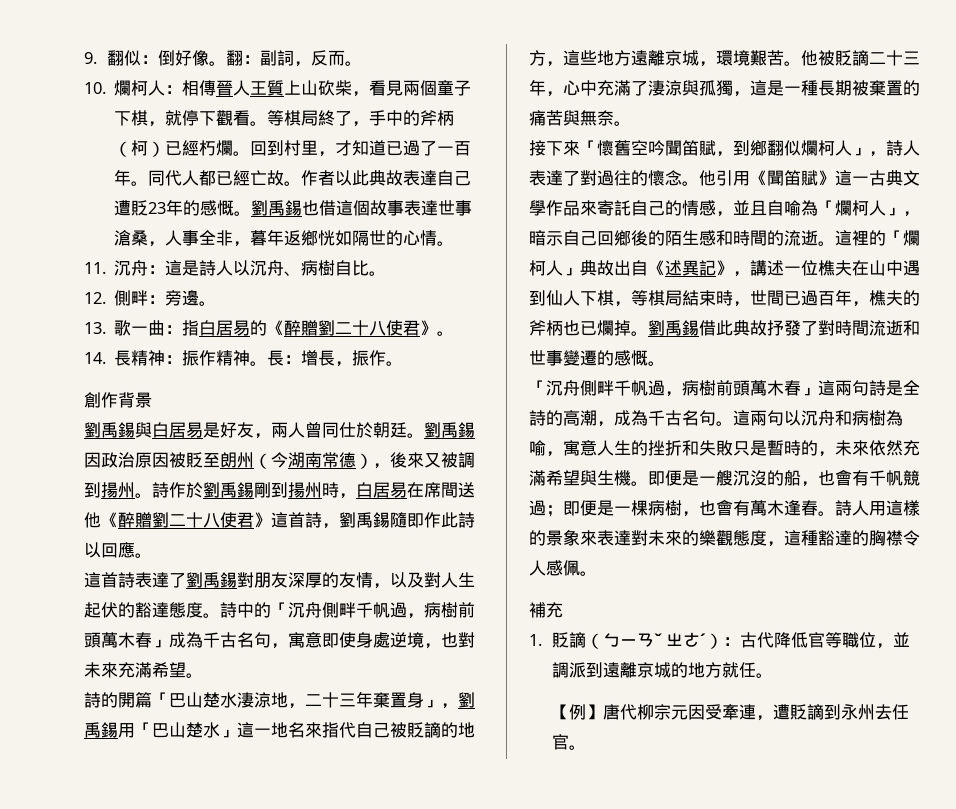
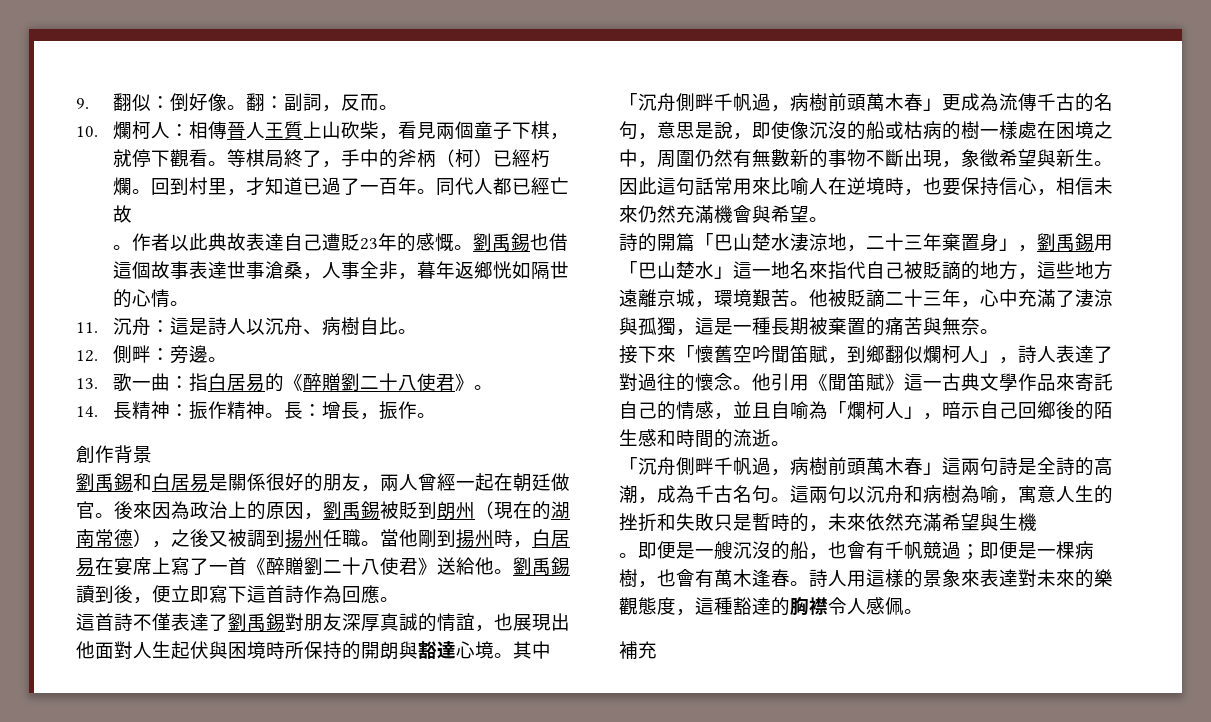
(285, 178) none -> (132, 214) //
[135,422,152,438] 與 -> [133,473,152,491] 和
[220,422,475,439] [84,452,288,469] 好友，兩人曾同仕於朝廷。劉禹錫因政治原因被貶至朗州（今 -> [228,473,570,492] [76,501,551,520] 關係很好的朋友，兩人曾經一起在朝廷做官。後來因為政治上的原因，劉禹錫被貶到朗州（現在的
[390,452,424,468] 後來 -> [171,529,209,547] 之後
[135,482,254,498] 。詩作於劉禹錫 -> [323,529,418,547] 任職。當他
[424,482,475,498] [84,511,475,529] [84,542,101,558] 席間送他《醉贈劉二十八使君》這首詩，劉禹錫隨即作此詩以 -> [114,557,570,576] [76,585,342,604] 宴席上寫了一首《醉贈劉二十八使君》送給他。劉禹錫讀到後，便立即寫下這首詩作為
(135, 580) none -> [133,613,171,631] 不僅
[322,572,475,589] [84,601,475,619] [84,632,475,649] [84,662,152,678] 的友情，以及對人生起伏的豁達態度。詩中的「沉舟側畔千帆過，病樹前頭萬木春」成為千古名句，寓意即使身處逆境，也對未來充滿 -> [380,613,570,632] [76,641,551,660] [619,93,1113,112] [619,121,1113,140] [619,149,1113,168] [619,177,1113,196] [619,205,771,223] 真誠的情誼，也展現出他面對人生起伏與困境時所保持的開朗與豁達心境。其中「沉舟側畔千帆過，病樹前頭萬木春」更成為流傳千古的名句，意思是說，即使像沉沒的船或枯病的樹一樣處在困境之中，周圍仍然有無數新的事物不斷出現，象徵希望與新生。因此這句話常用來比喻人在逆境時，也要保持信心，相信未來仍然充滿機會與
[835,229,920,246] [529,260,920,277] [529,289,920,307] [529,320,920,336] [529,350,665,366] 這裡的「爛柯人」典故出自《述異記》，講述一位樵夫在山中遇到仙人下棋，等棋局結束時，世間已過百年，樵夫的斧柄也已爛掉。劉禹錫借此典故抒發了對時間流逝和世事變遷的感慨。 -> (790, 443) none
(631, 478) none -> (1037, 522) //
[529,632,911,649] [551,662,773,678] [551,704,909,721] [551,734,586,750] // 1.貶謫（ㄅㄧㄢˇ ㄓㄜˊ）：古代降低官等職位，並調派到遠離京城的地方就任。 // 【例】唐代柳宗元因受牽連，遭貶謫到永州去任官。 -> (657, 650) none

